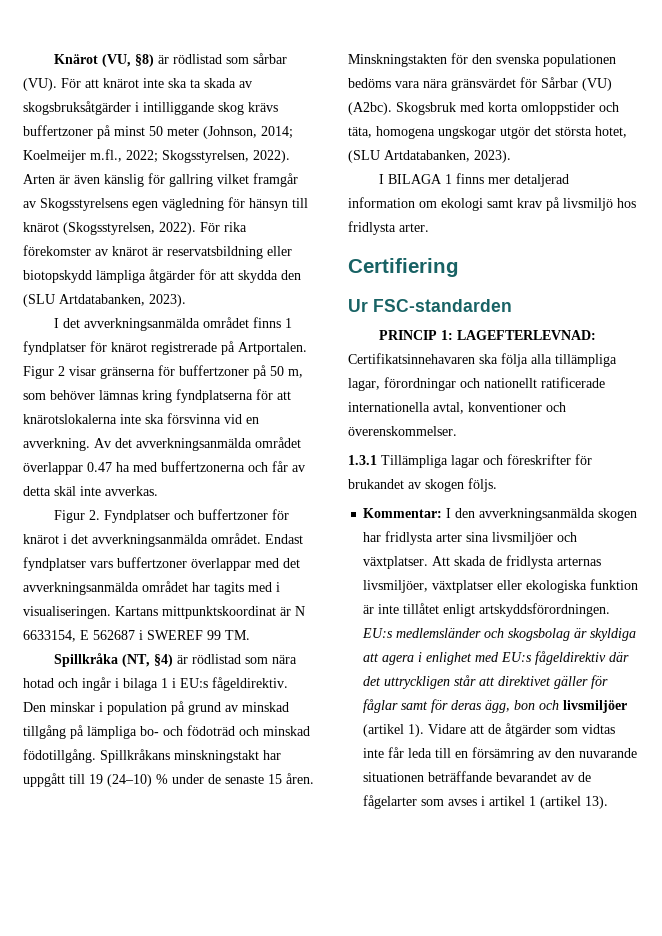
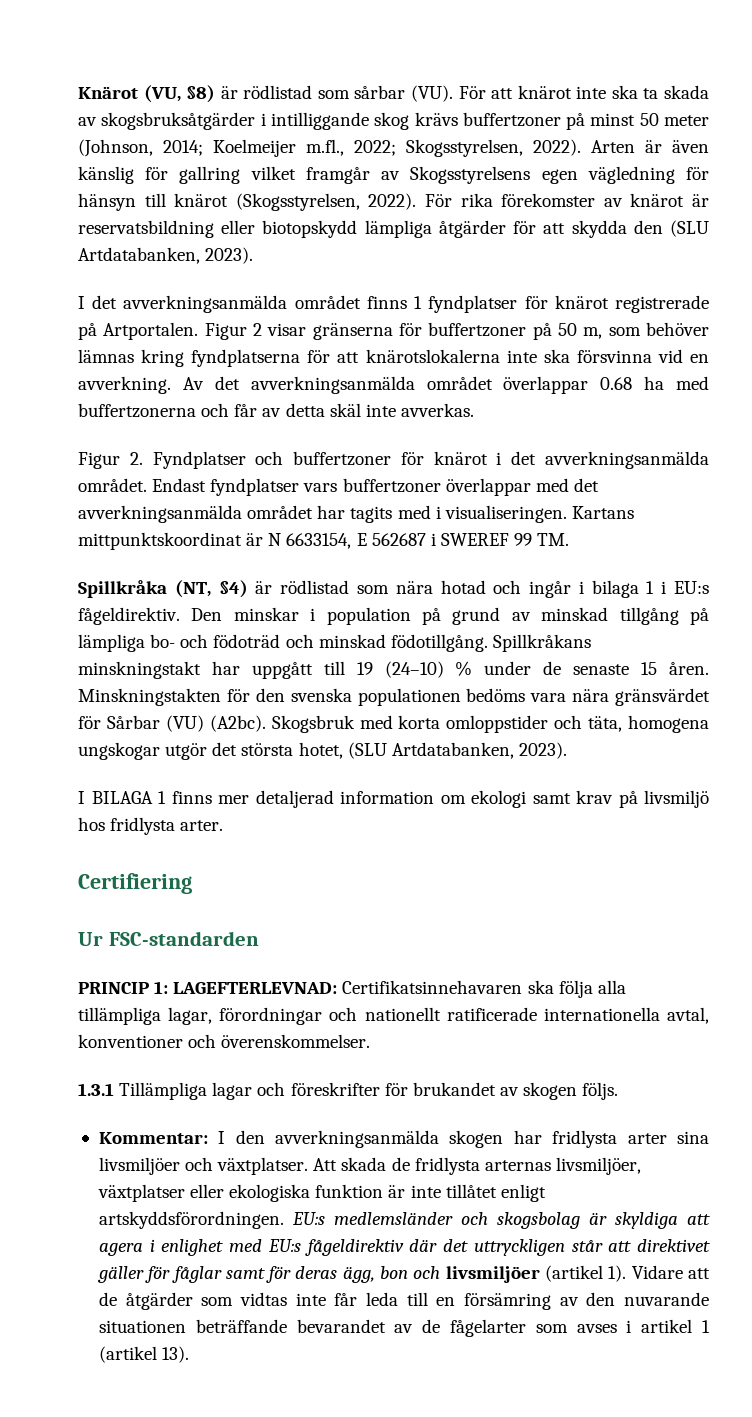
[87,462,112,472] 0.47 -> [600,377,633,390] 0.68

